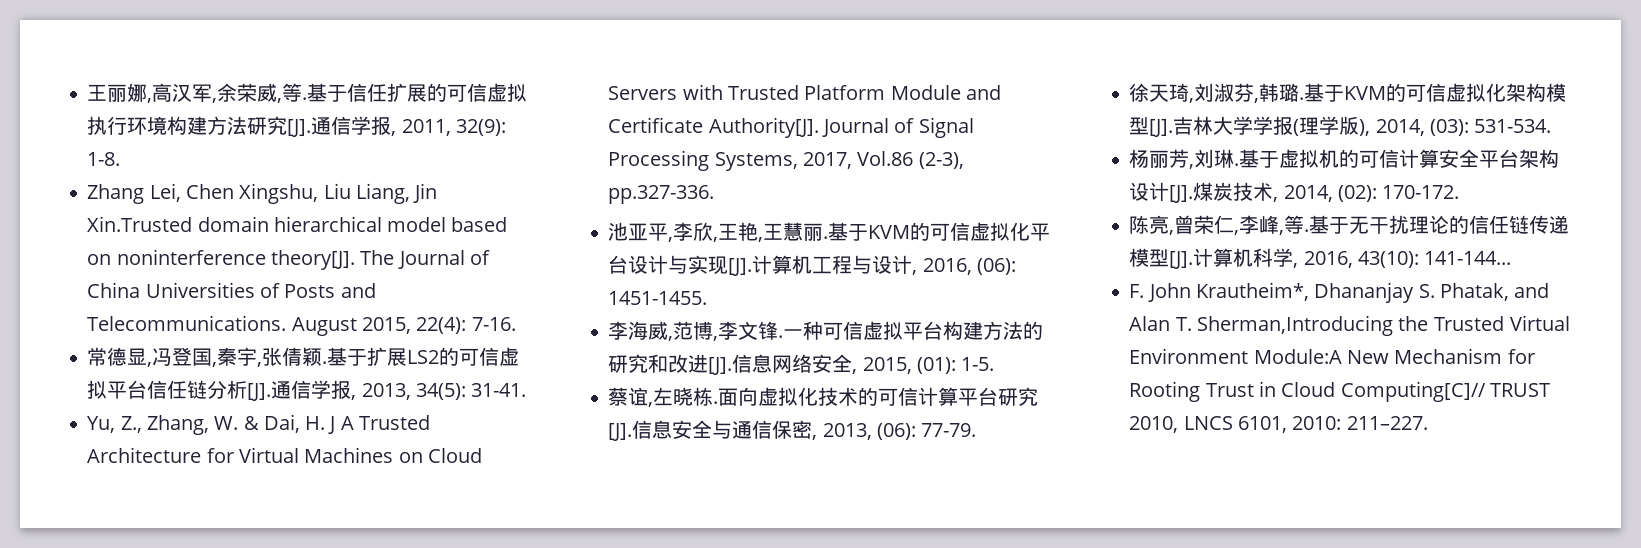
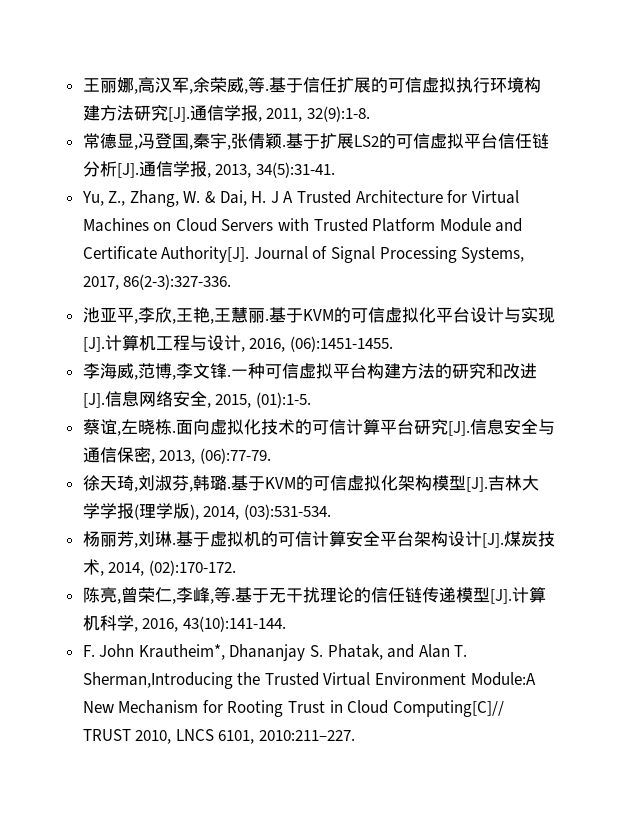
[455,119,506,136] [87,152,121,166] [87,183,438,204] [87,216,508,232] [87,249,490,270] [87,282,376,298] [87,315,516,336] 32(9): 1-8. // Zhang Lei, Chen Xingshu, Liu Liang, Jin Xin.Trusted domain hierarchical model based on noninterference theory[J]. The Journal of China Universities of Posts and Telecommunications. August 2015, 22(4): 7-16. -> [306,106,370,122] 32(9):1-8.
[415,383,527,400] 34(5): 31-41. -> [255,162,335,178] 34(5):31-41.
[857,151,964,169] [608,185,715,204] Vol.86 (2-3), pp.327-336. -> [123,274,232,290] 86(2-3):327-336.
[976,258,1016,275] [608,291,708,305] (06): 1451-1455. -> [289,336,393,352] (06):1451-1455.
[916,357,995,374] (01): 1-5. -> [255,392,311,408] (01):1-5.
[876,423,977,440] (06): 77-79. -> [199,448,271,464] (06):77-79.
[1429,119,1552,136] (03): 531-534. -> [243,504,331,520] (03):531-534.
[1337,185,1460,202] (02): 170-172. -> [148,560,236,576] (02):170-172.
[1357,251,1512,268] 43(10): 141-144... -> [182,616,286,632] 43(10):141-144.
[1292,416,1428,430] 2010: 211–227. -> [259,730,356,741] 2010:211–227.

